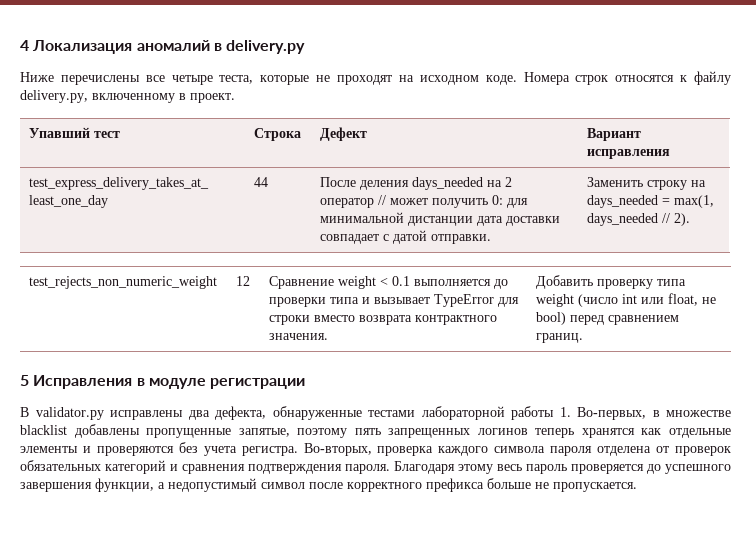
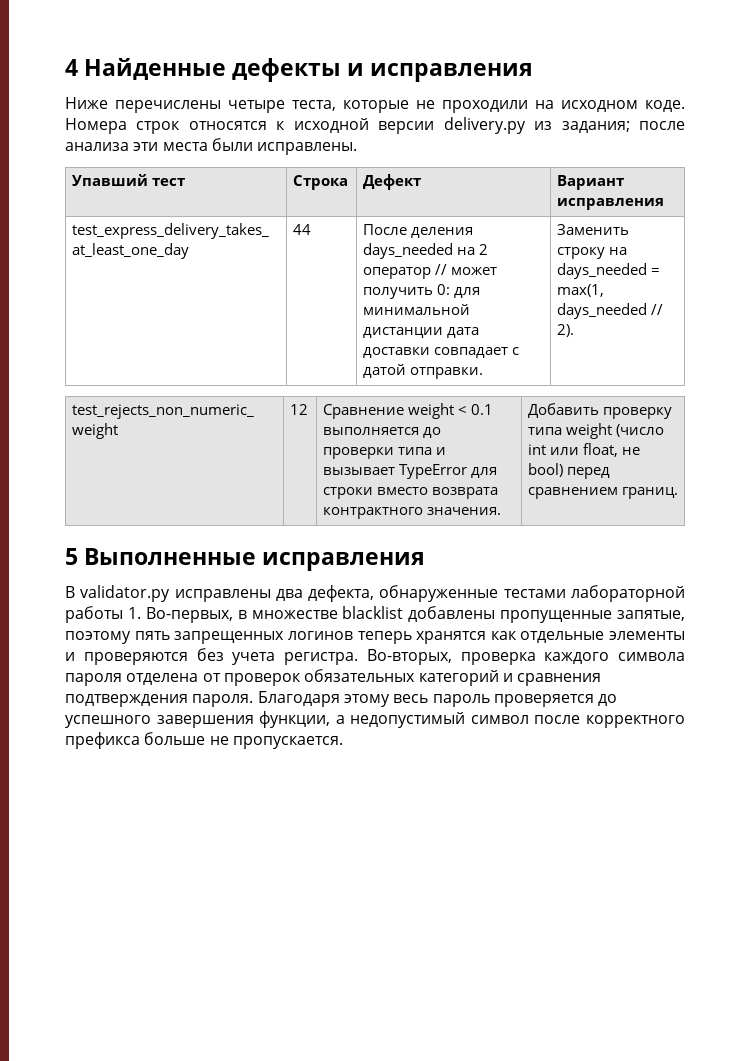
[32,40,306,54] Локализация аномалий в delivery.py -> [84,58,534,82] Найденные дефекты и исправления
[145,75,165,82] все -> (221, 106) none
[337,75,393,85] проходят -> [442,100,528,113] проходили
[694,71,732,85] [20,90,235,103] файлу delivery.py, включенному в проект. -> [293,117,686,134] [65,138,358,155] исходной версии delivery.py из задания; после анализа эти места были исправлены.
[33,375,306,389] Исправления в модуле регистрации -> [84,548,426,571] Выполненные исправления

